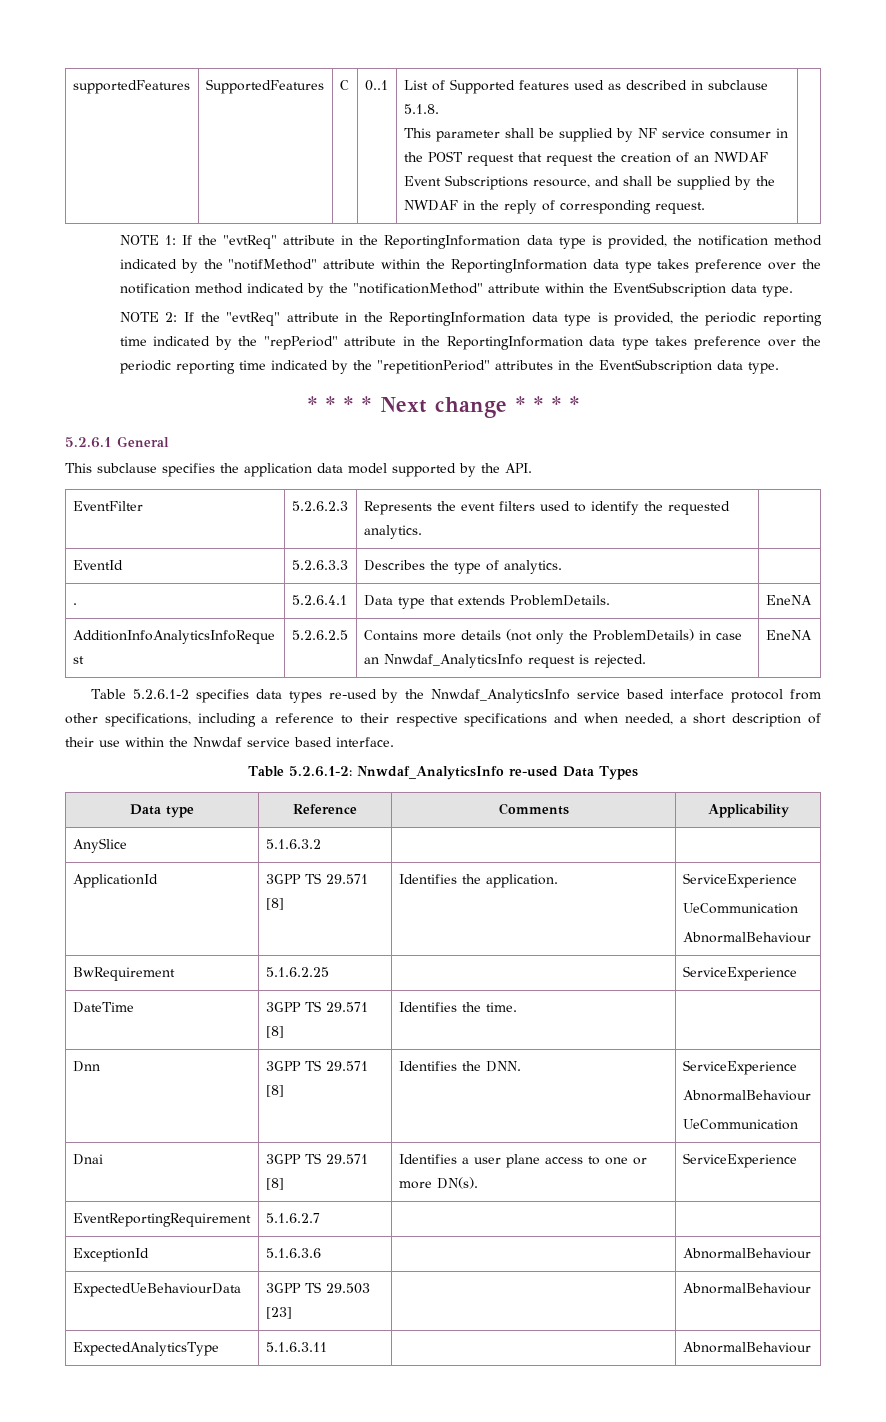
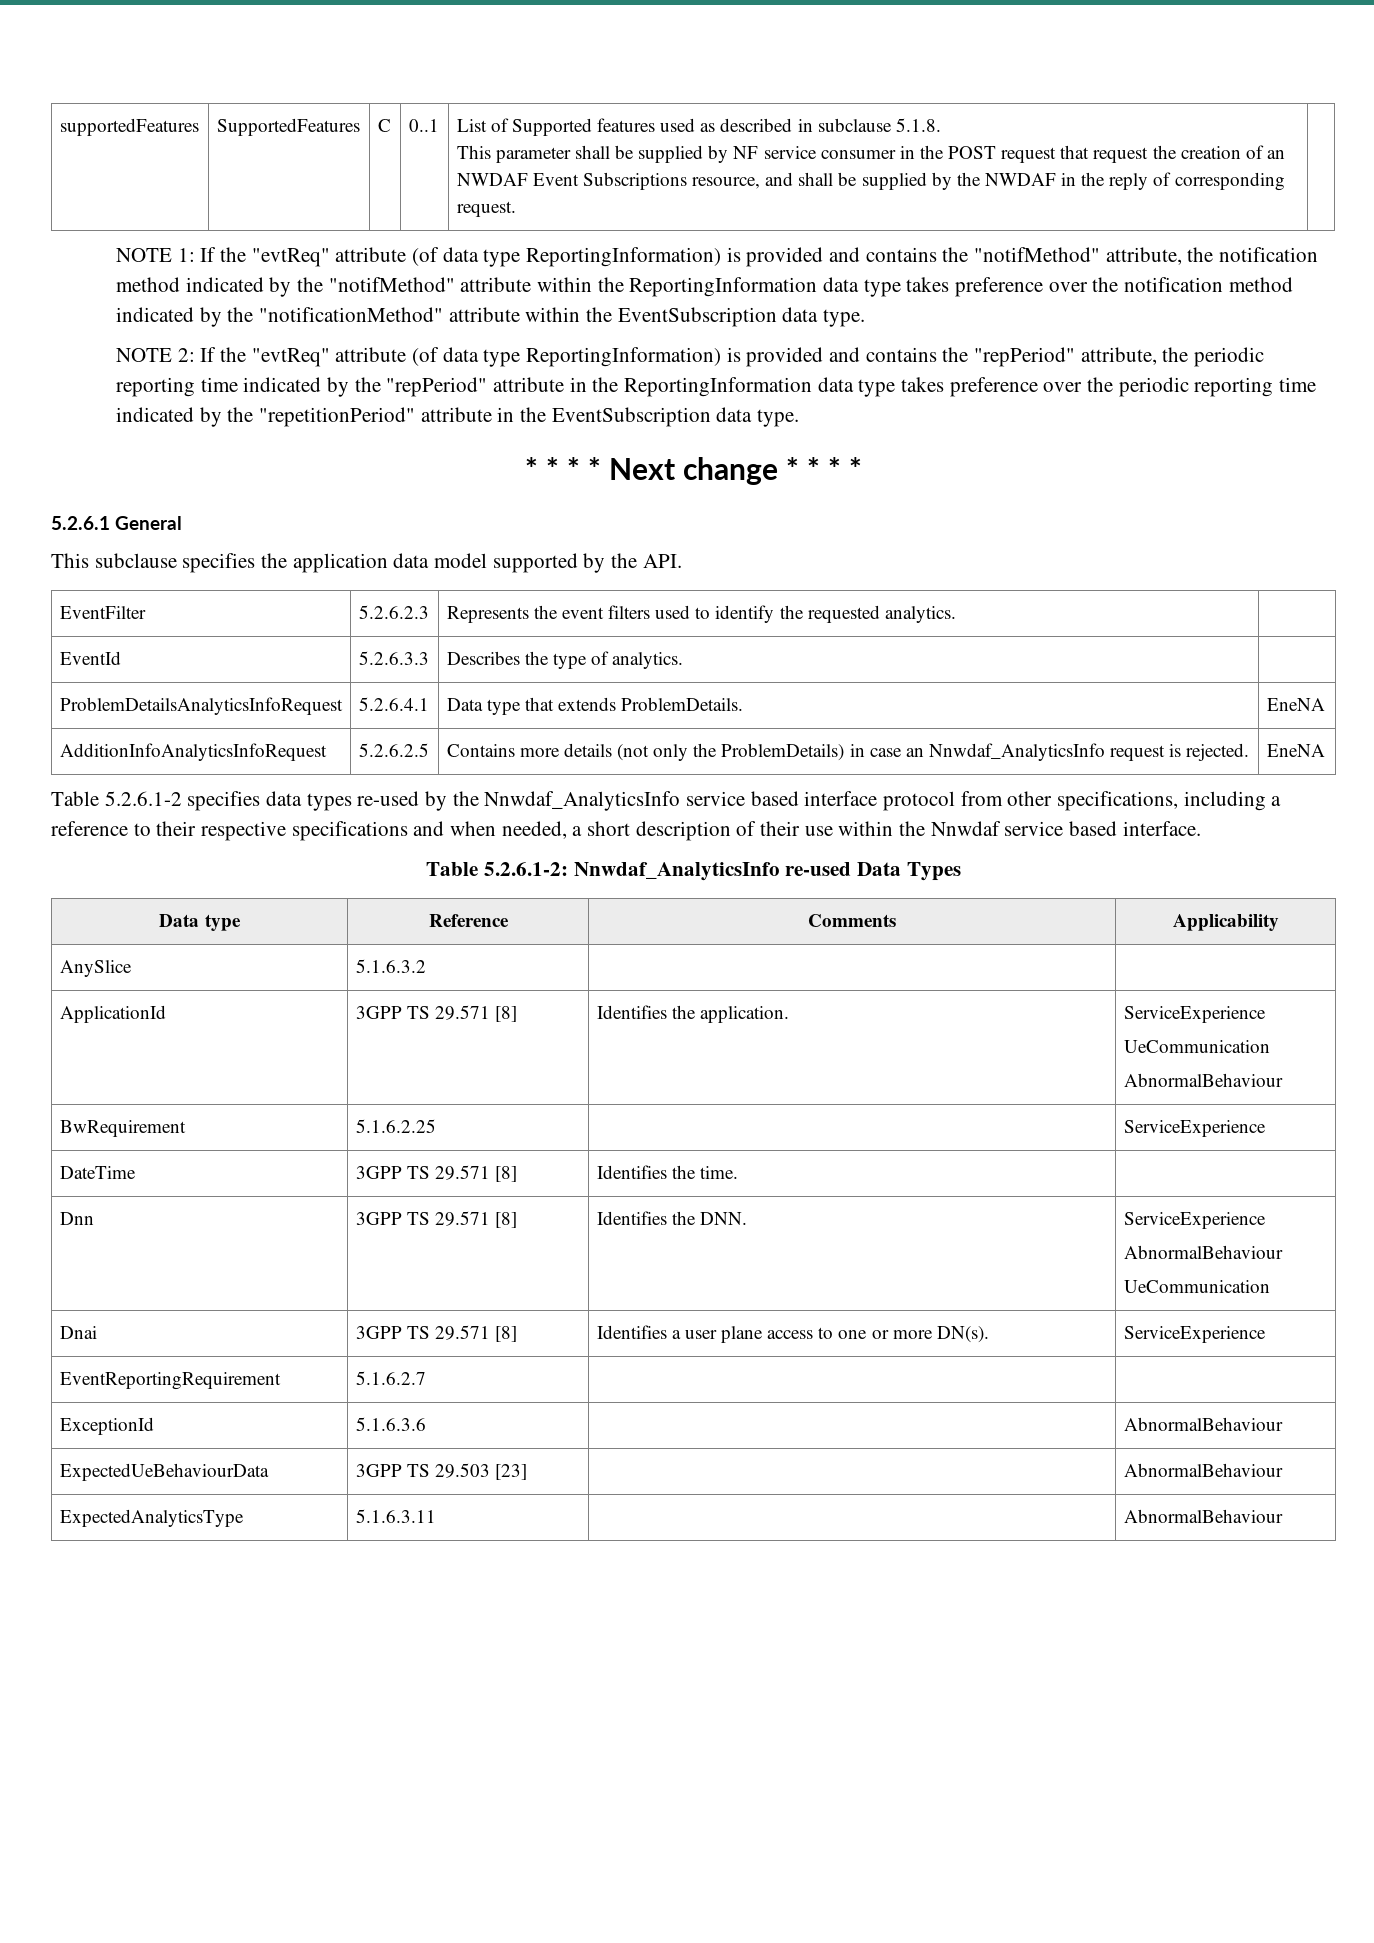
[341,235,667,249] in the ReportingInformation data type is provided, -> [412,247,1182,267] (of data type ReportingInformation) is provided and contains the "notifMethod" attribute,
[345,312,674,326] in the ReportingInformation data type is provided, -> [412,347,1157,367] (of data type ReportingInformation) is provided and contains the "repPeriod" attribute,
[494,360,553,370] attributes -> [420,407,492,422] attribute
[72,603,77,605] . -> [59,697,343,715] ProblemDetailsAnalyticsInfoRequest

